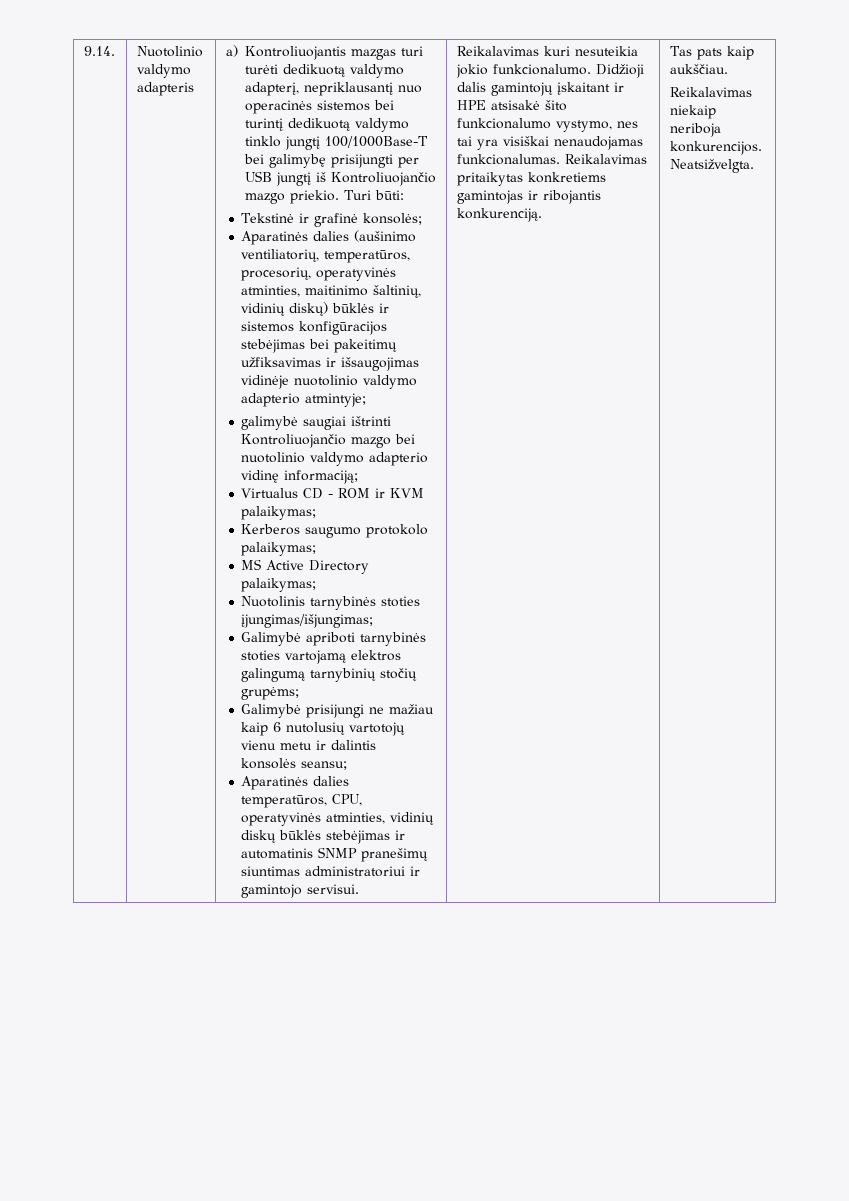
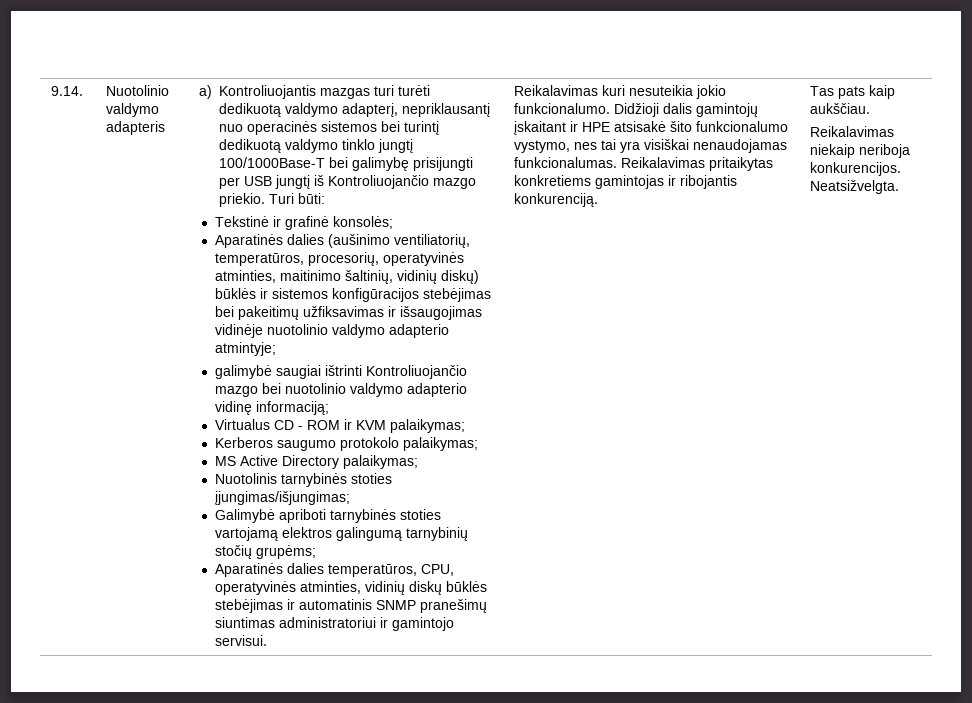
[241,704,435,718] [241,722,406,736] [241,740,377,750] [241,758,348,770] // Galimybė prisijungi ne mažiau kaip 6 nutolusių vartotojų vienu metu ir dalintis konsolės seansu; -> (316, 552) none

